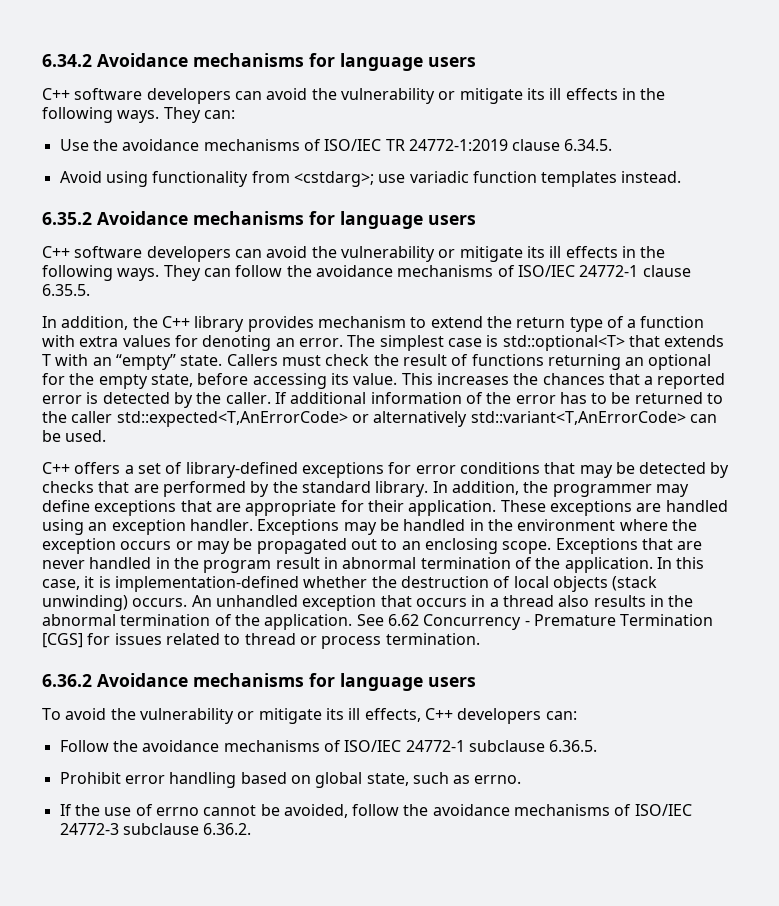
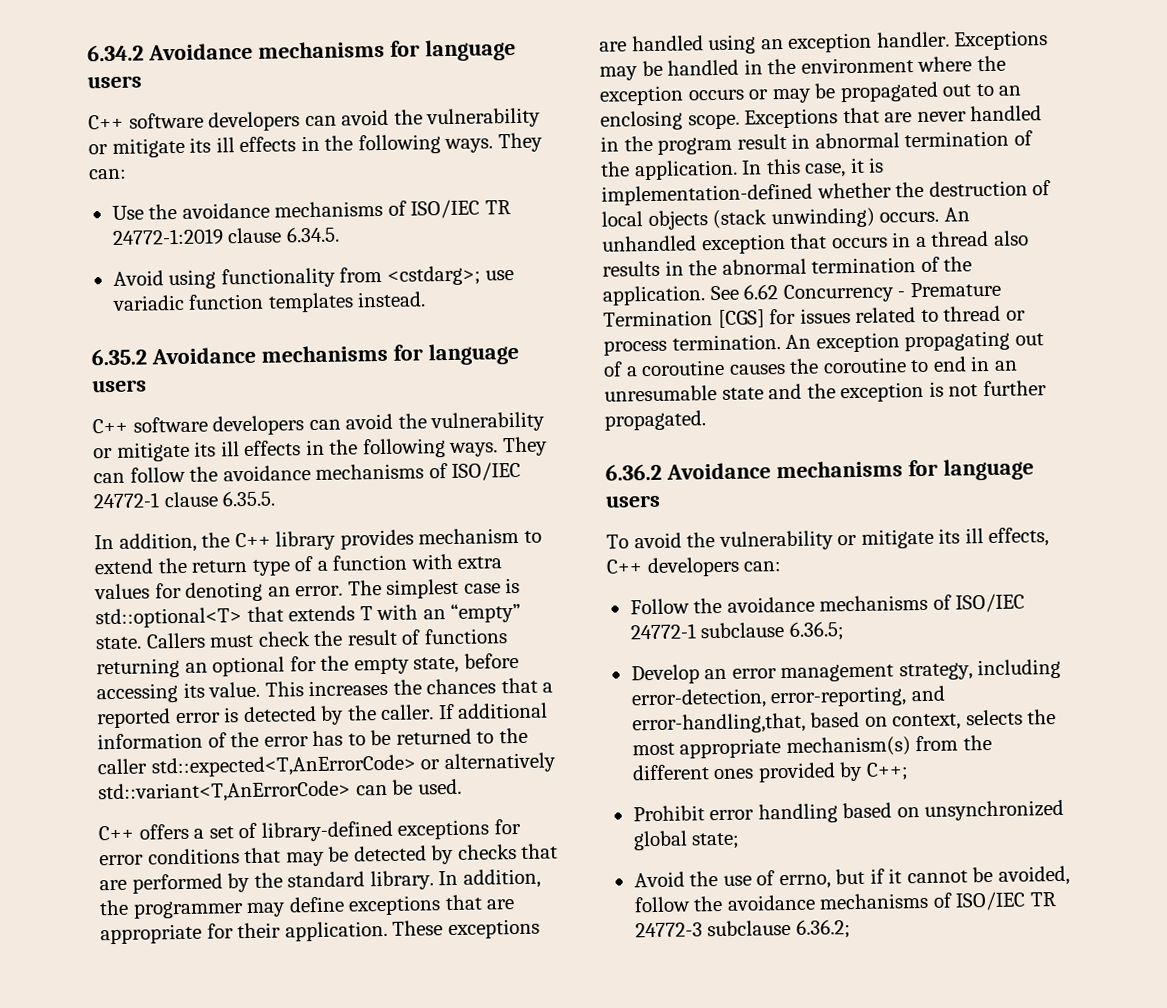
(480, 639) none -> [785,330,1044,353] [603,355,1018,377] [604,380,1047,403] [604,410,706,431] An exception propagating out of a coroutine causes the coroutine to end in an unresumable state and the exception is not further propagated.
[549,740,598,752] 6.36.5. -> [788,621,845,641] [630,658,1062,685] [630,685,945,710] [631,709,1057,735] [631,734,992,759] [631,761,909,783] 6.36.5; // Develop an error management strategy, including error-detection, error-reporting, and error-handling,that, based on context, selects the most appropriate mechanism(s) from the different ones provided by C++;
[315,772,522,788] [59,804,199,816] global state, such as errno. // If the use of errno -> [924,799,1065,821] [632,830,741,851] [633,868,903,890] unsynchronized global state; // Avoid the use of errno, but if it
(692, 810) none -> [1029,892,1057,907] TR
[203,823,252,835] 6.36.2. -> [795,919,851,939] 6.36.2;

